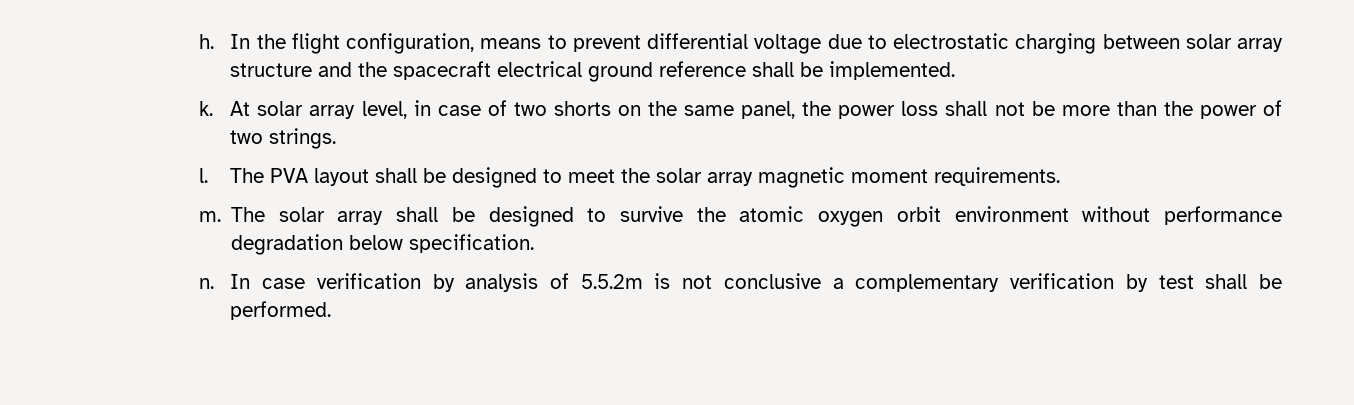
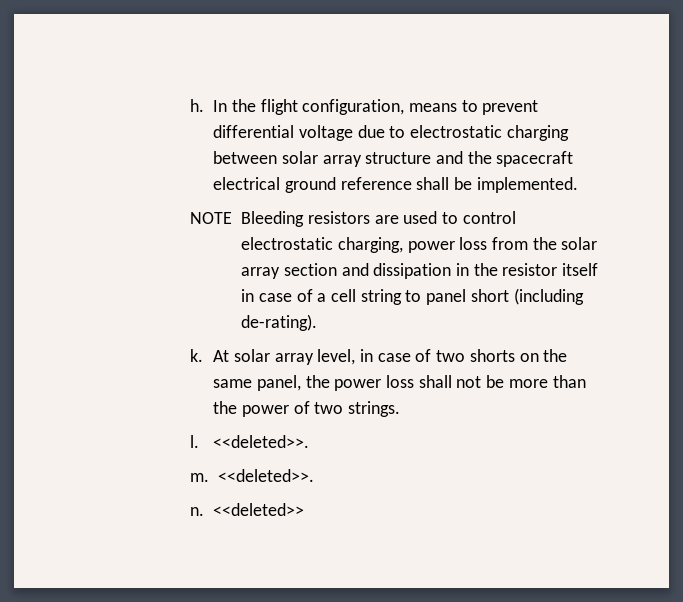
(956, 70) none -> [190,211,516,227] [241,237,598,253] [241,263,599,279] [241,288,584,305] [241,314,318,331] // NOTE Bleeding resistors are used to control electrostatic charging, power loss from the solar array section and dissipation in the resistor itself in case of a cell string to panel short (including de-rating).
[230,167,1061,188] [198,206,1283,227] [230,234,534,255] [198,273,1283,292] [230,301,332,320] The PVA layout shall be designed to meet the solar array magnetic moment requirements. // m. The solar array shall be designed to survive the atomic oxygen orbit environment without performance degradation below specification. // n. In case verification by analysis of 5.5.2m is not conclusive a complementary verification by test shall be performed. -> [213,435,310,448] [190,469,315,482] [190,503,305,516] <<deleted>>. // m. <<deleted>>. // n. <<deleted>>

